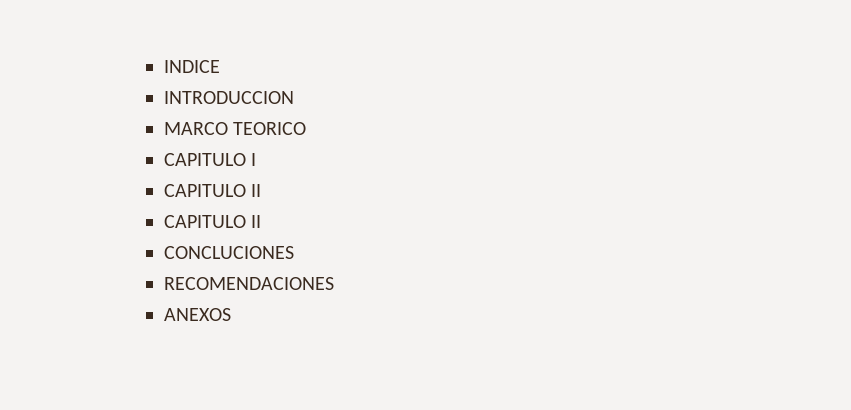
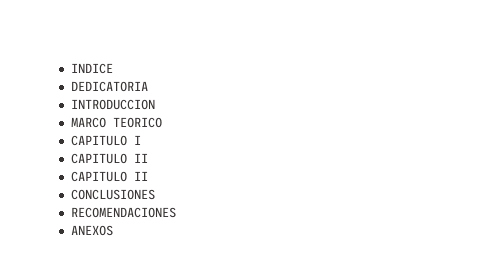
(220, 66) none -> [70,81,148,92] // DEDICATORIA
[163,246,294,259] CONCLUCIONES -> [70,189,155,200] CONCLUSIONES

